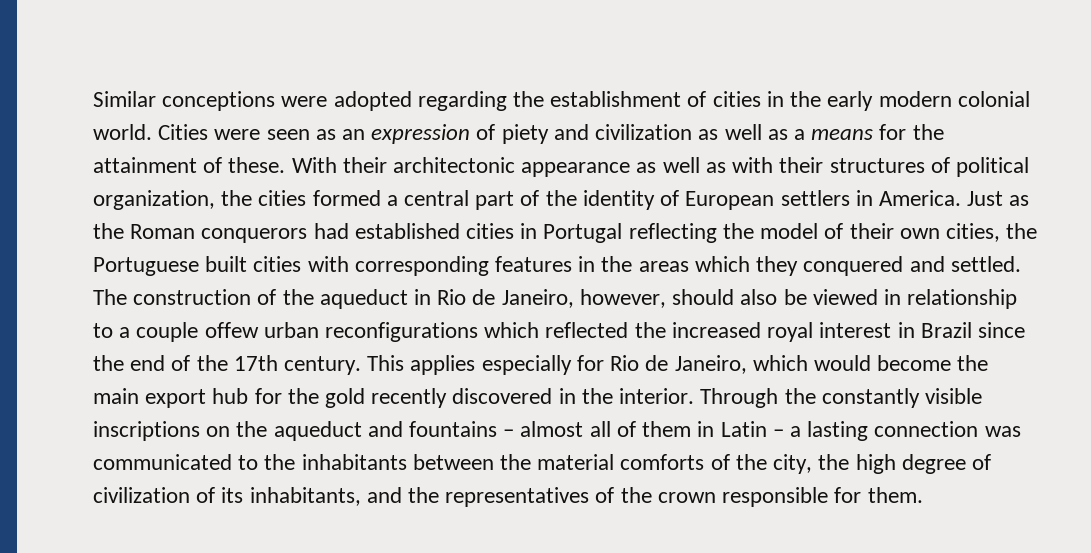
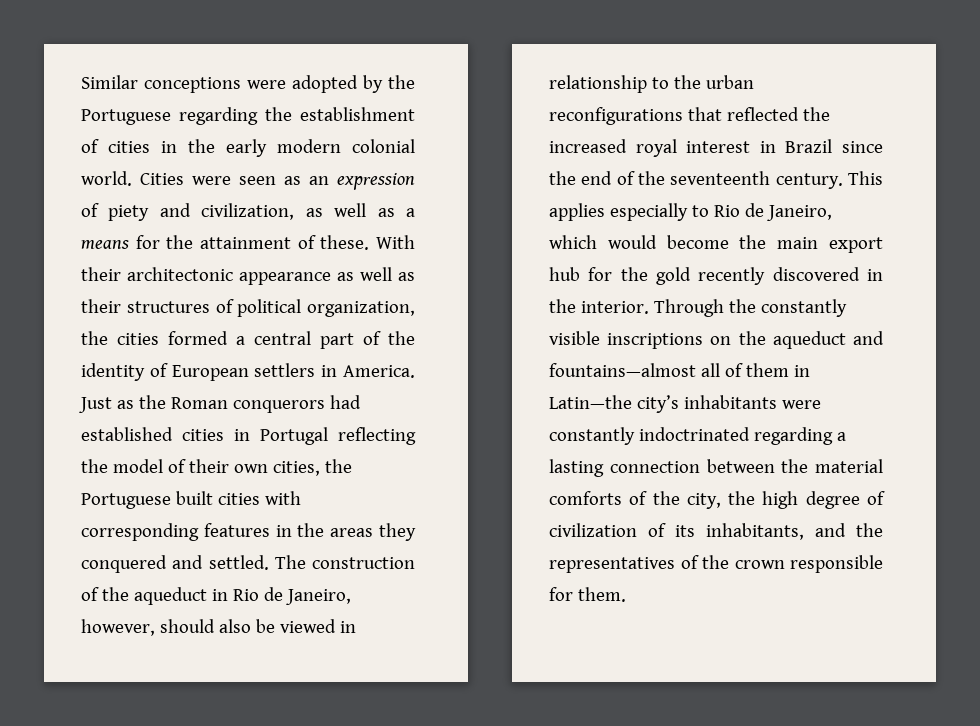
(412, 101) none -> [363,75,415,93] [81,109,171,125] by the Portuguese
[595,124,693,140] civilization -> [201,203,295,220] civilization,
[732,157,774,173] with -> (415, 276) none
[694,256,750,272] which -> (374, 532) none
[119,322,259,342] a couple offew -> [673,75,701,89] the
[484,322,540,338] which -> [687,107,722,121] that
[233,355,278,371] 17th -> [670,171,771,185] seventeenth
[576,355,604,371] for -> [691,205,709,217] to
[409,421,584,437] fountains – almost -> [549,363,696,377] fountains—almost
[720,421,1021,441] [93,454,407,470] Latin – a lasting connection was communicated to the inhabitants -> [549,395,821,413] [549,427,846,445] [549,459,700,477] Latin—the city’s inhabitants were constantly indoctrinated regarding a lasting connection

